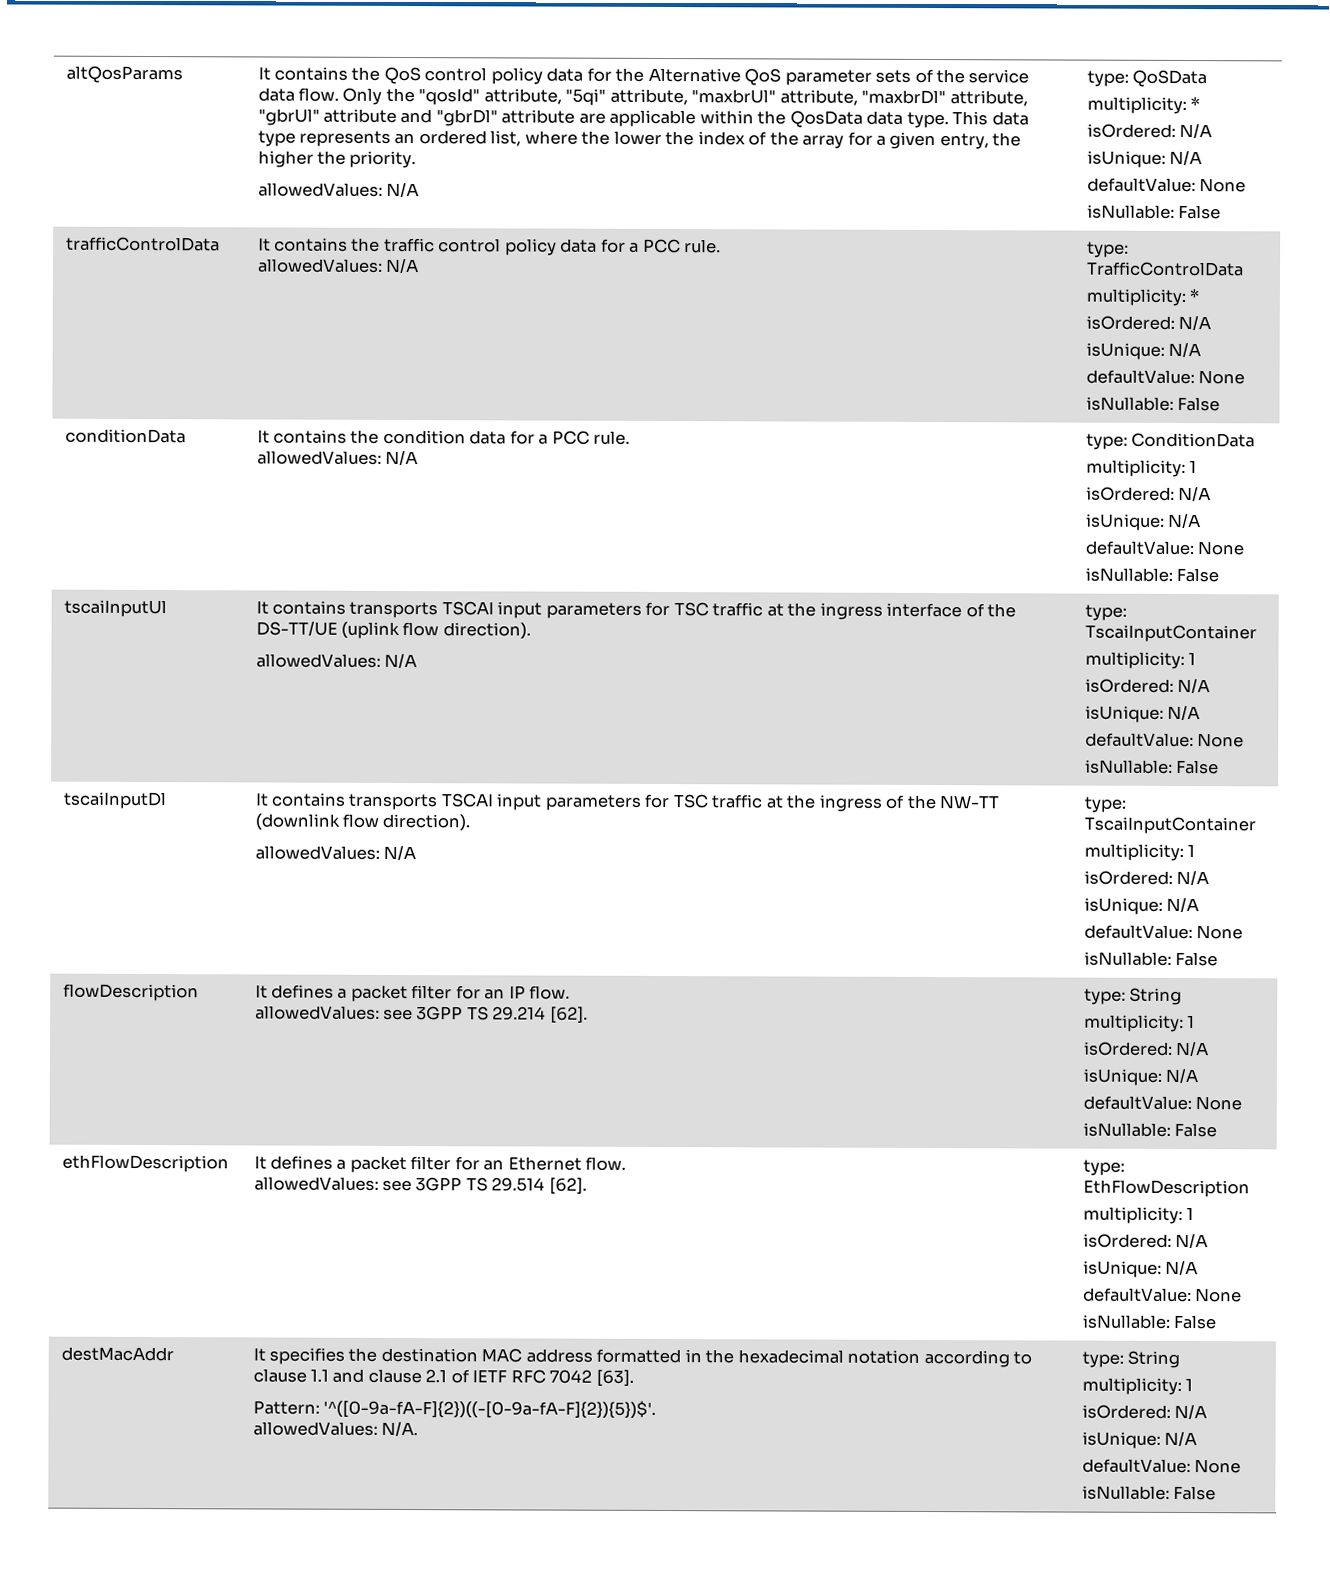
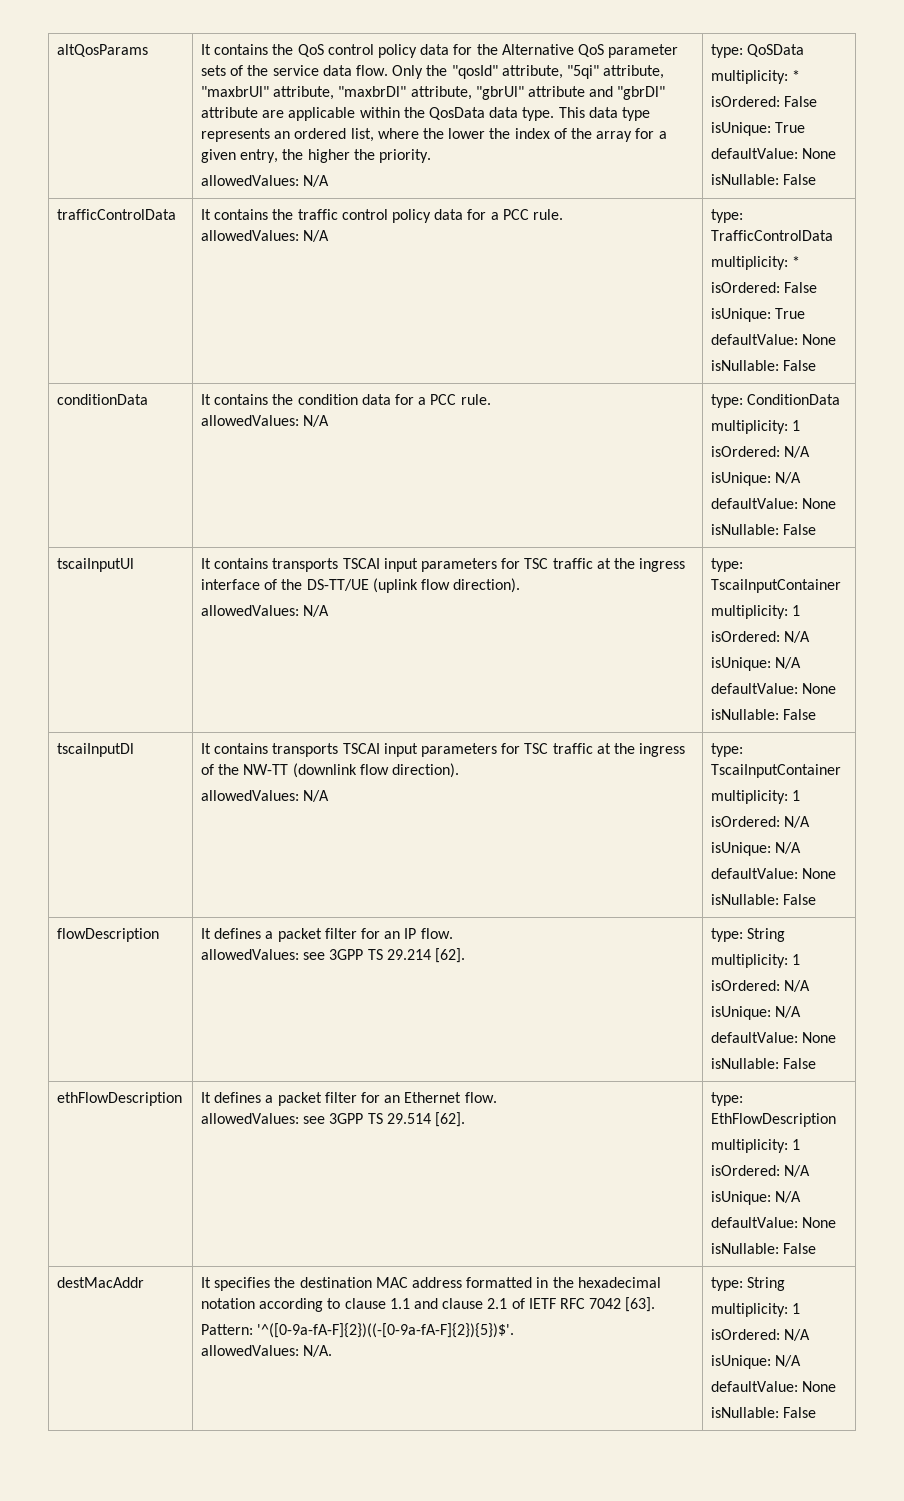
[1179,123,1213,139] [1086,150,1203,168] N/A // isUnique: N/A -> [784,96,818,107] [711,122,806,136] False // isUnique: True
[1178,315,1212,331] [1085,342,1202,360] N/A // isUnique: N/A -> [784,282,818,293] [711,308,806,322] False // isUnique: True

